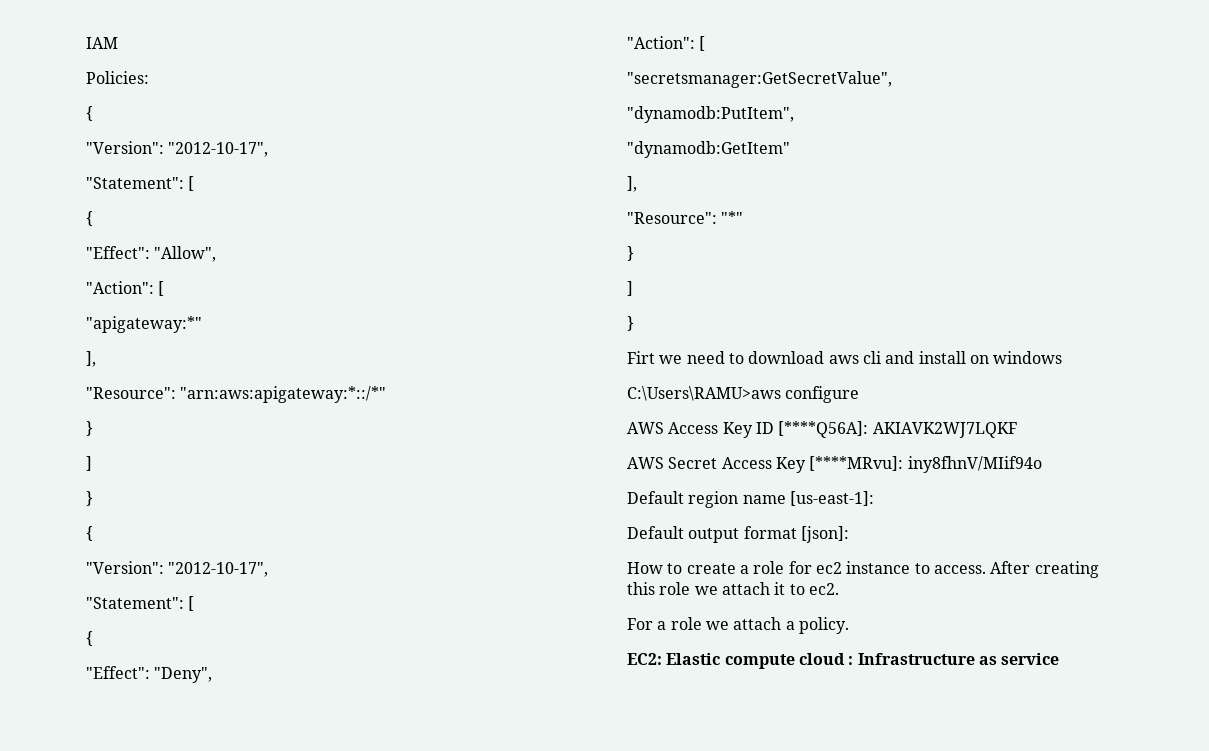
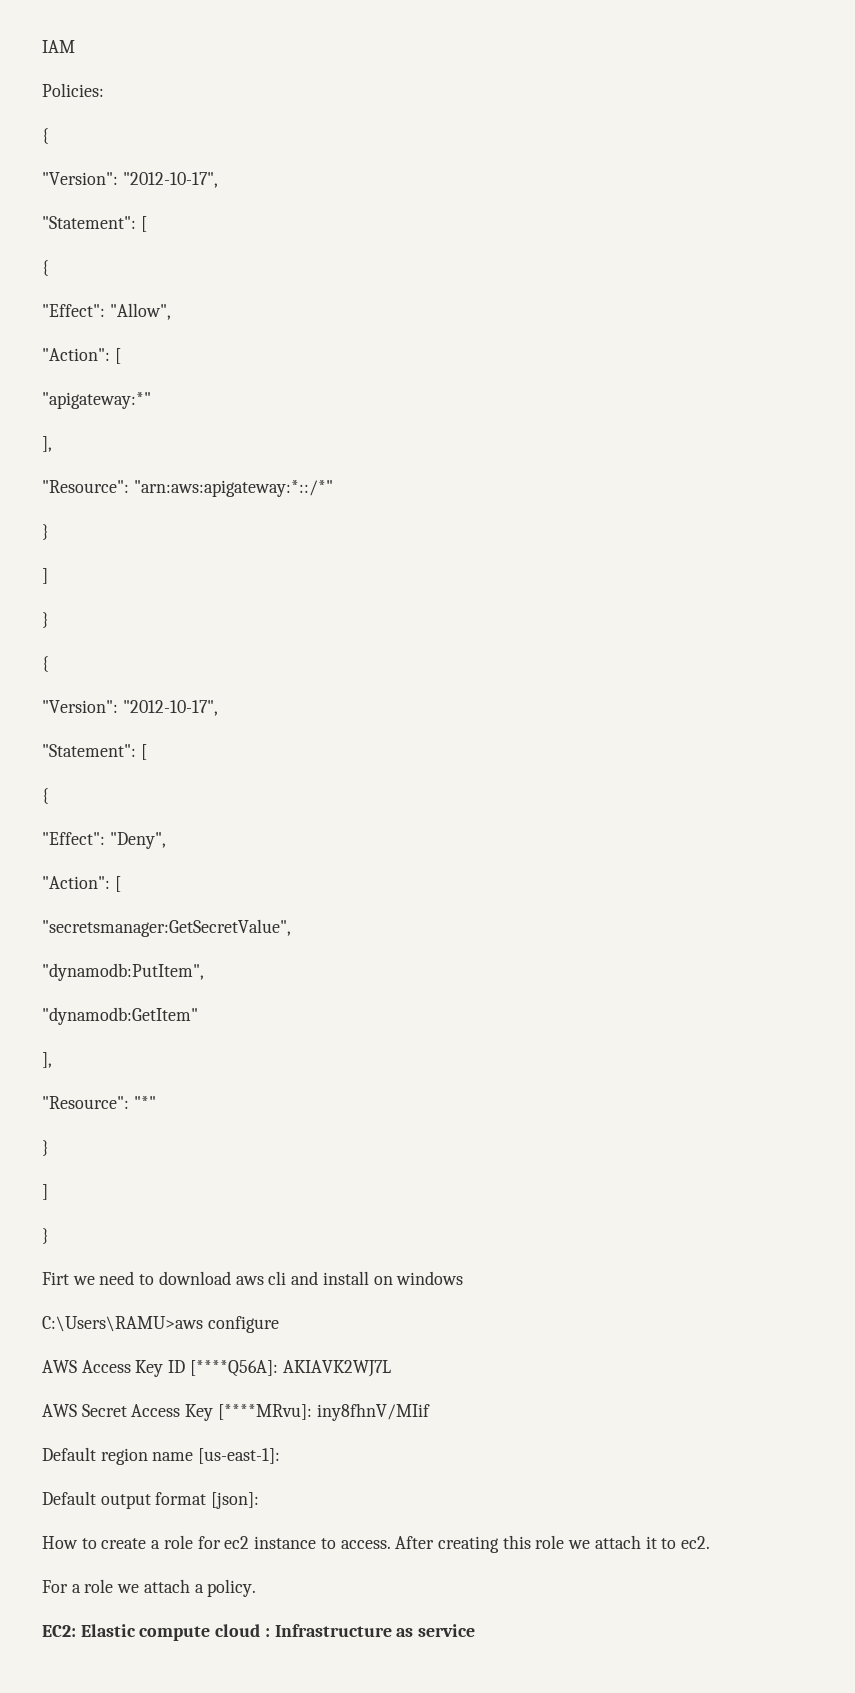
[872,422,1017,438] AKIAVK2WJ7LQKF -> [282,1360,391,1377] AKIAVK2WJ7L
[907,456,1042,473] iny8fhnV/MIif94o -> [316,1403,430,1421] iny8fhnV/MIif

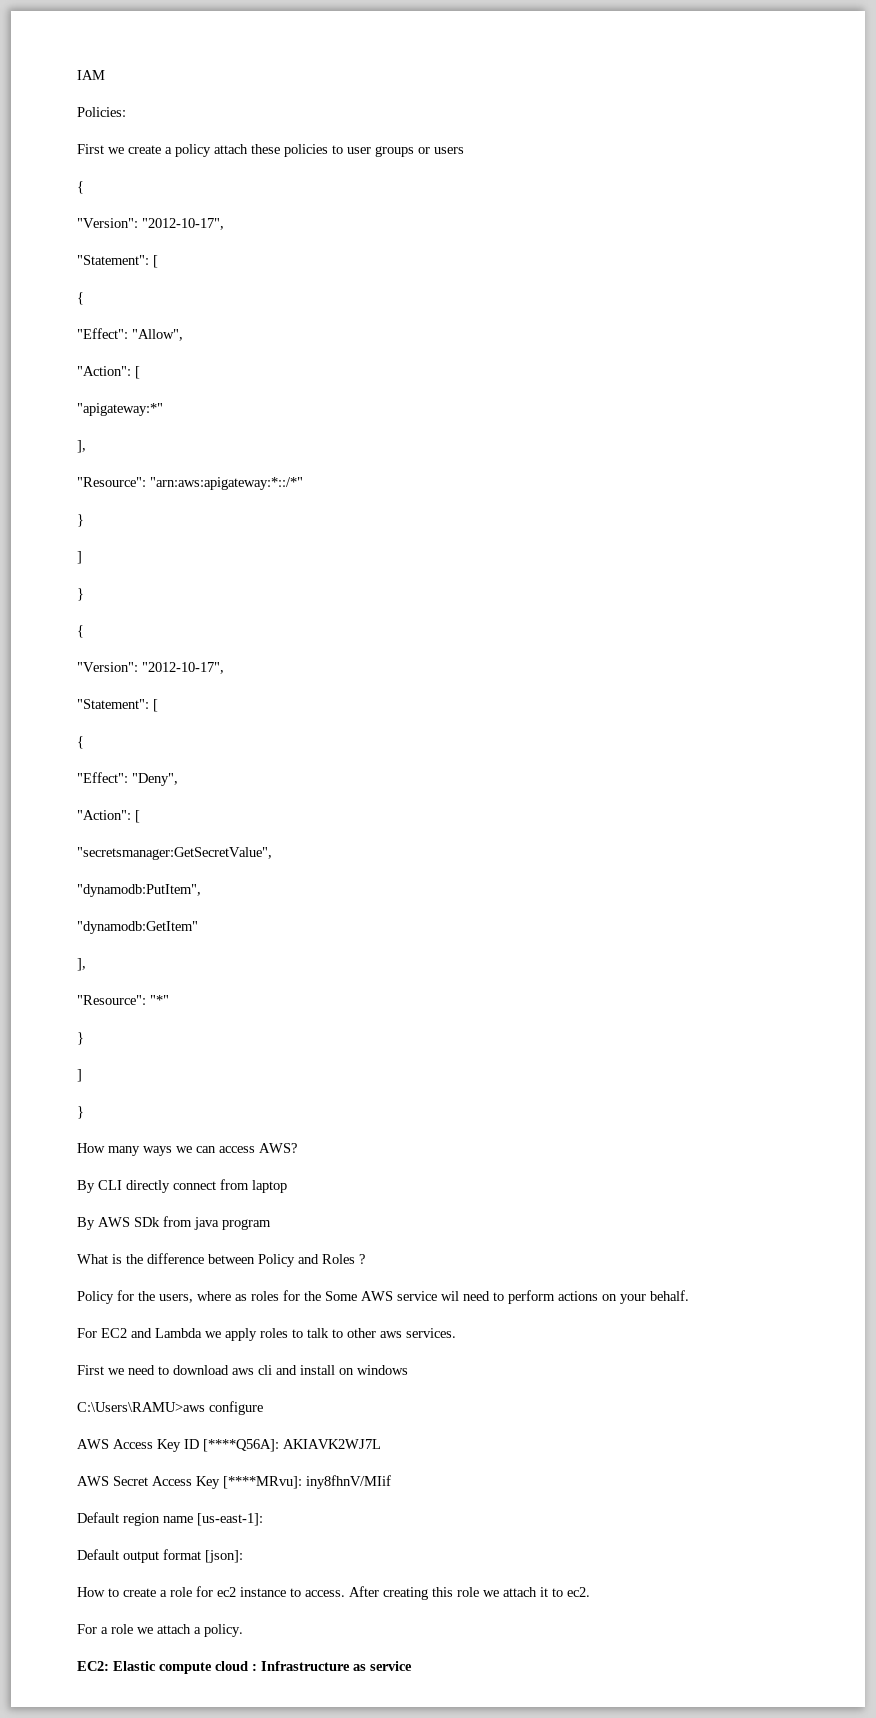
(104, 90) none -> [77,144,464,157] // First we create a policy attach these policies to user groups or users
[42,1272,69,1285] Firt -> [77,1143,297,1156] [77,1179,287,1193] [77,1216,271,1230] [77,1253,365,1267] [77,1290,689,1304] [77,1328,456,1341] [77,1365,104,1375] How many ways we can access AWS? // By CLI directly connect from laptop // By AWS SDk from java program // What is the difference between Policy and Roles ? // Policy for the users, where as roles for the Some AWS service wil need to perform actions on your behalf. // For EC2 and Lambda we apply roles to talk to other aws services. // First

